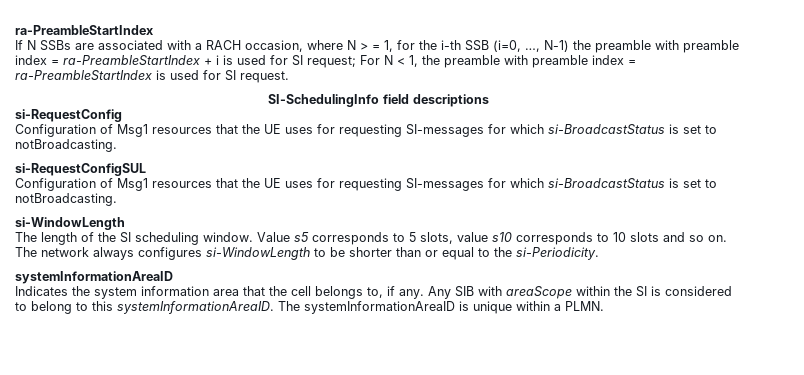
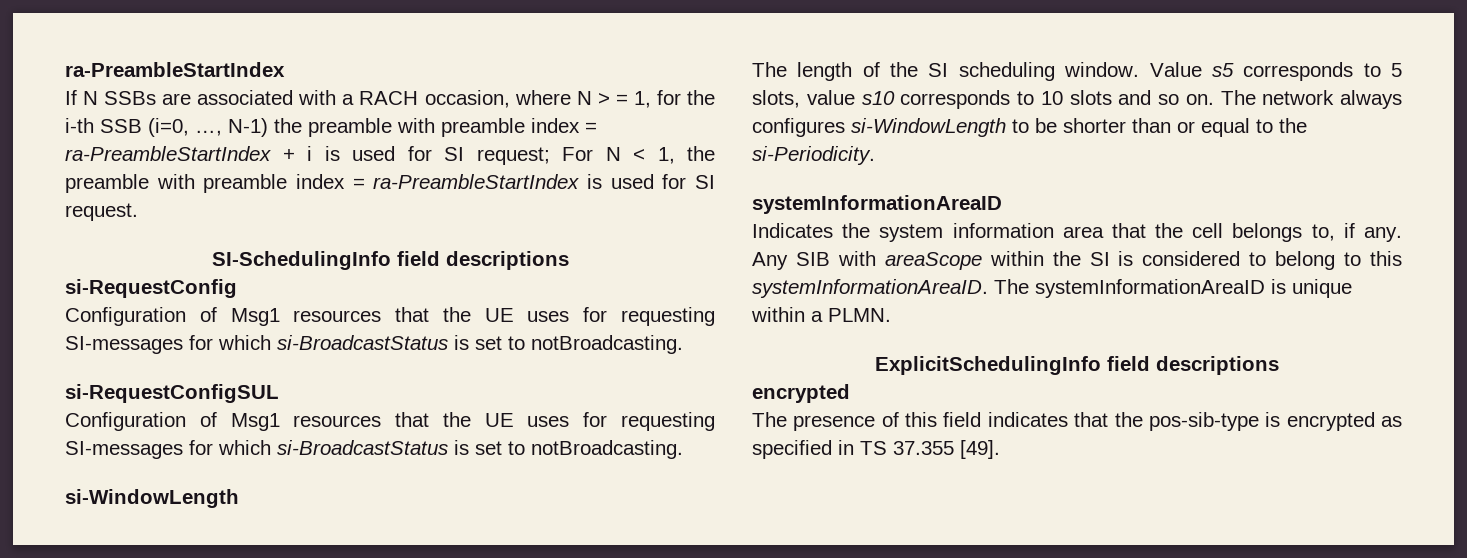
(604, 306) none -> [875,356,1279,375] [752,384,850,403] [752,412,1402,431] [752,440,1000,459] // ExplicitSchedulingInfo field descriptions // encrypted // The presence of this field indicates that the pos-sib-type is encrypted as specified in TS 37.355 [49].

